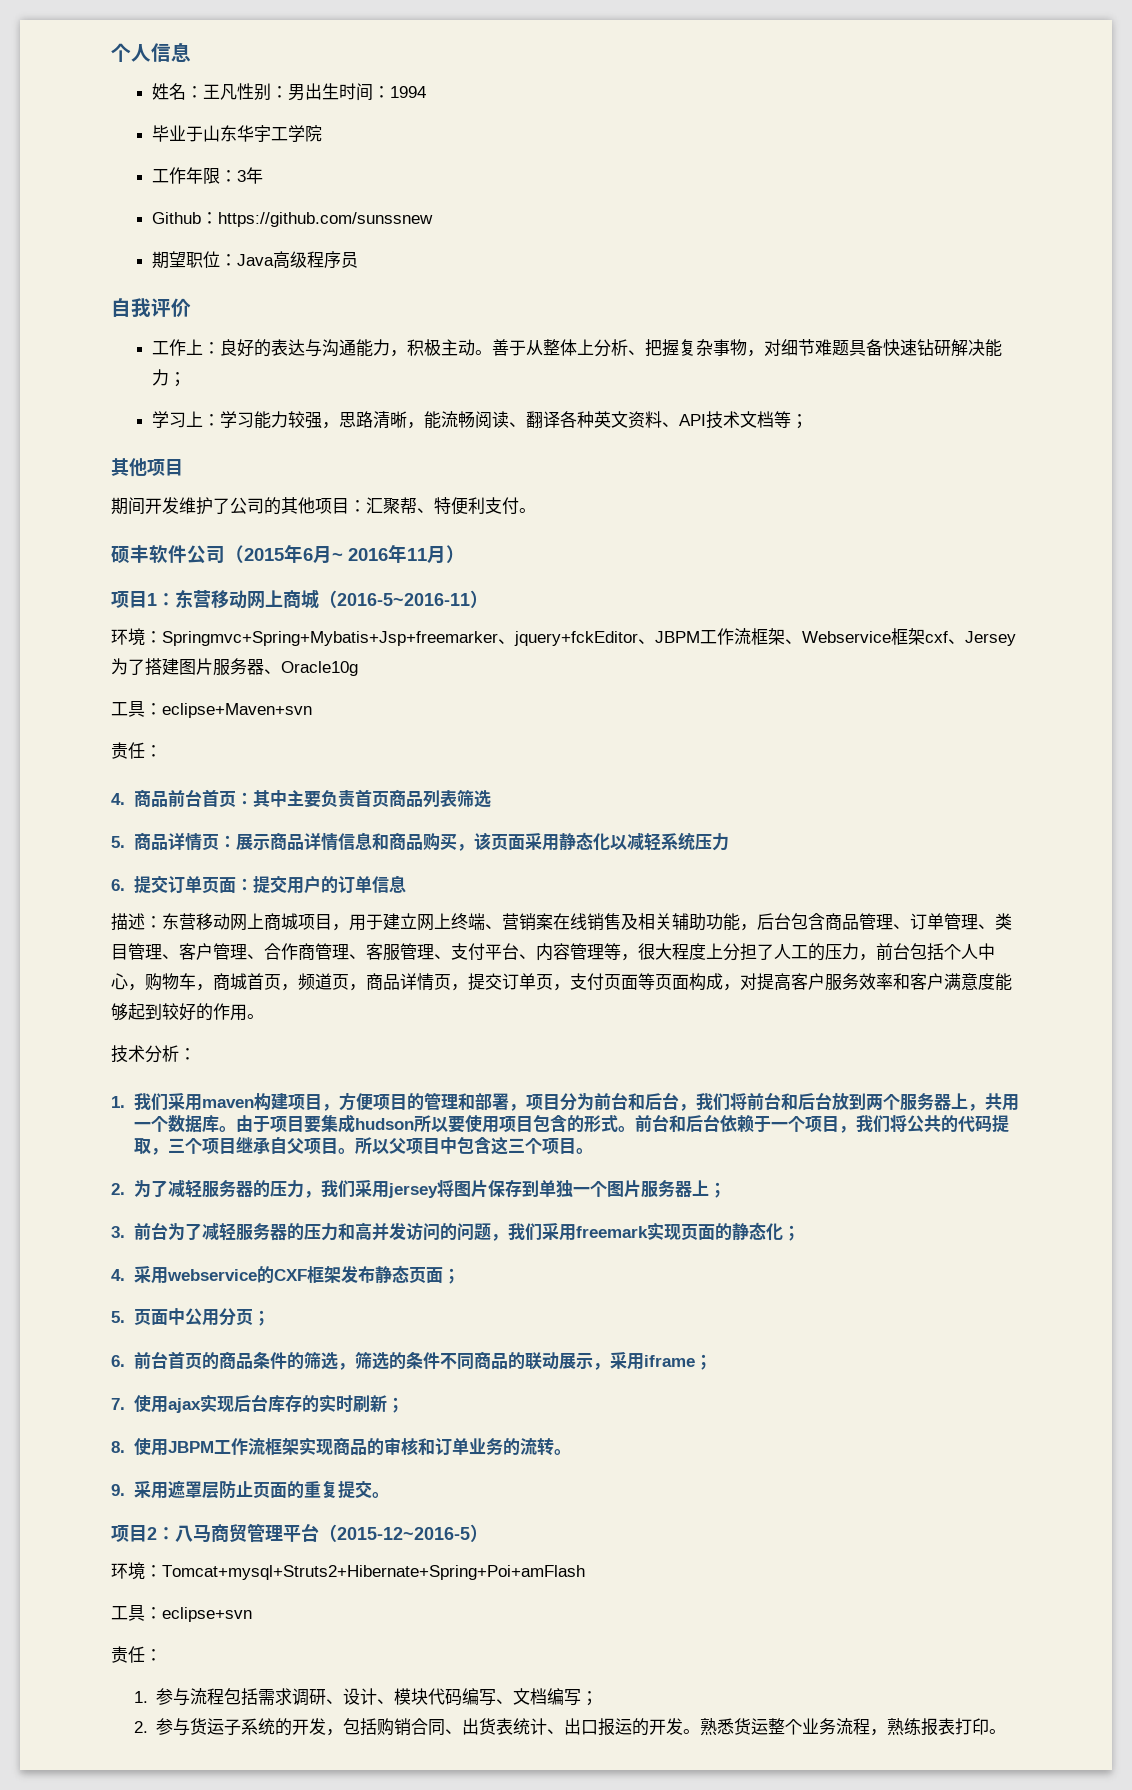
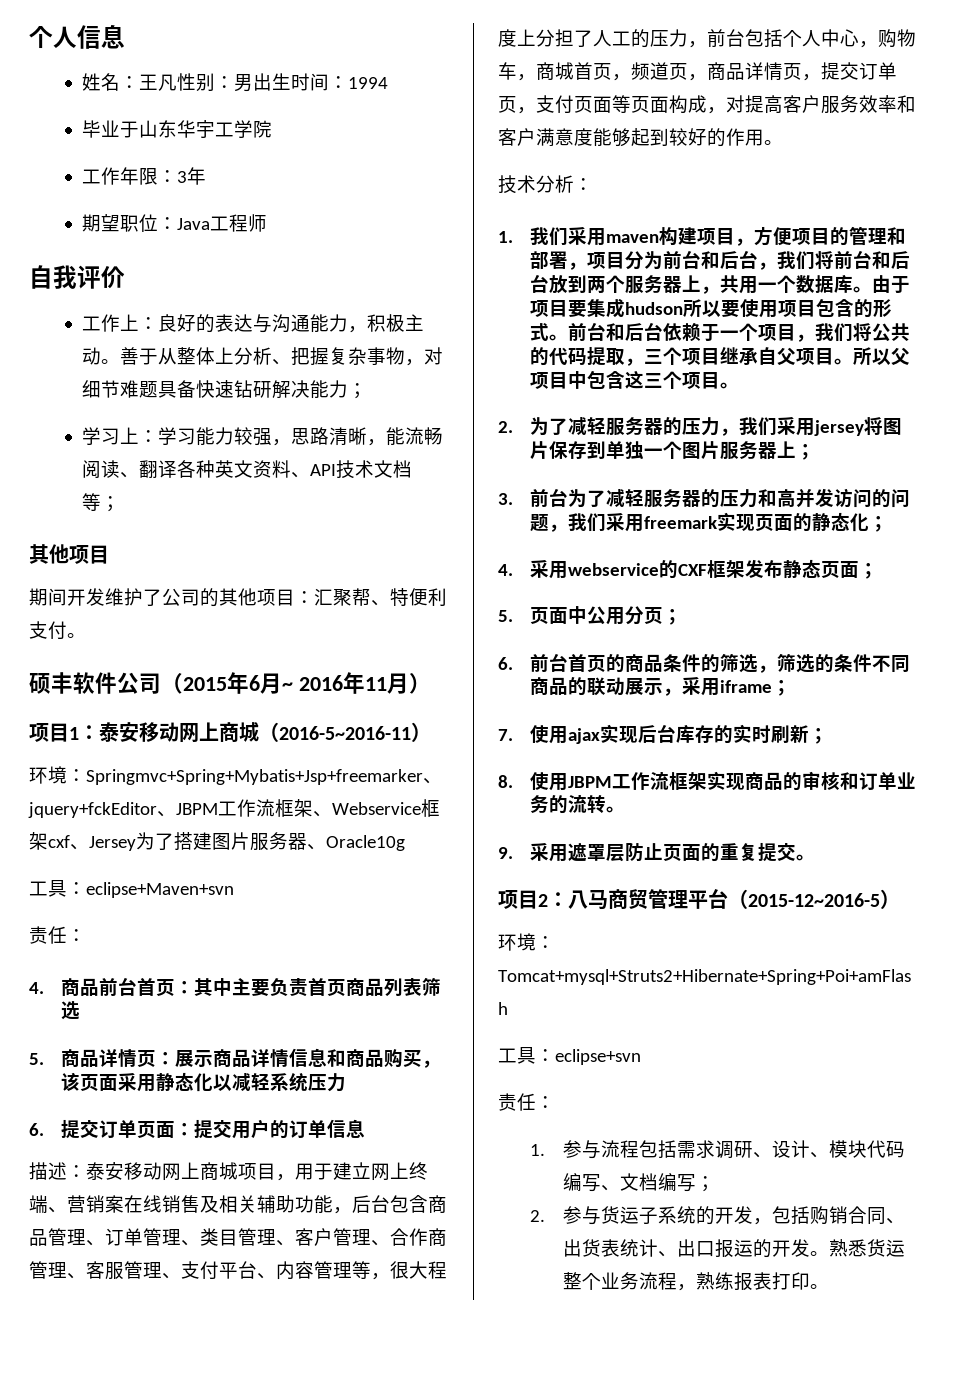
[152,212,434,227] // Github：https://github.com/sunssnew -> (206, 176) none
[273,251,359,269] 高级程序员 -> [209,214,267,232] 工程师
[175,589,211,608] 东营 -> [99,722,139,742] 泰安
[162,913,196,930] 东营 -> [86,1162,124,1180] 泰安

